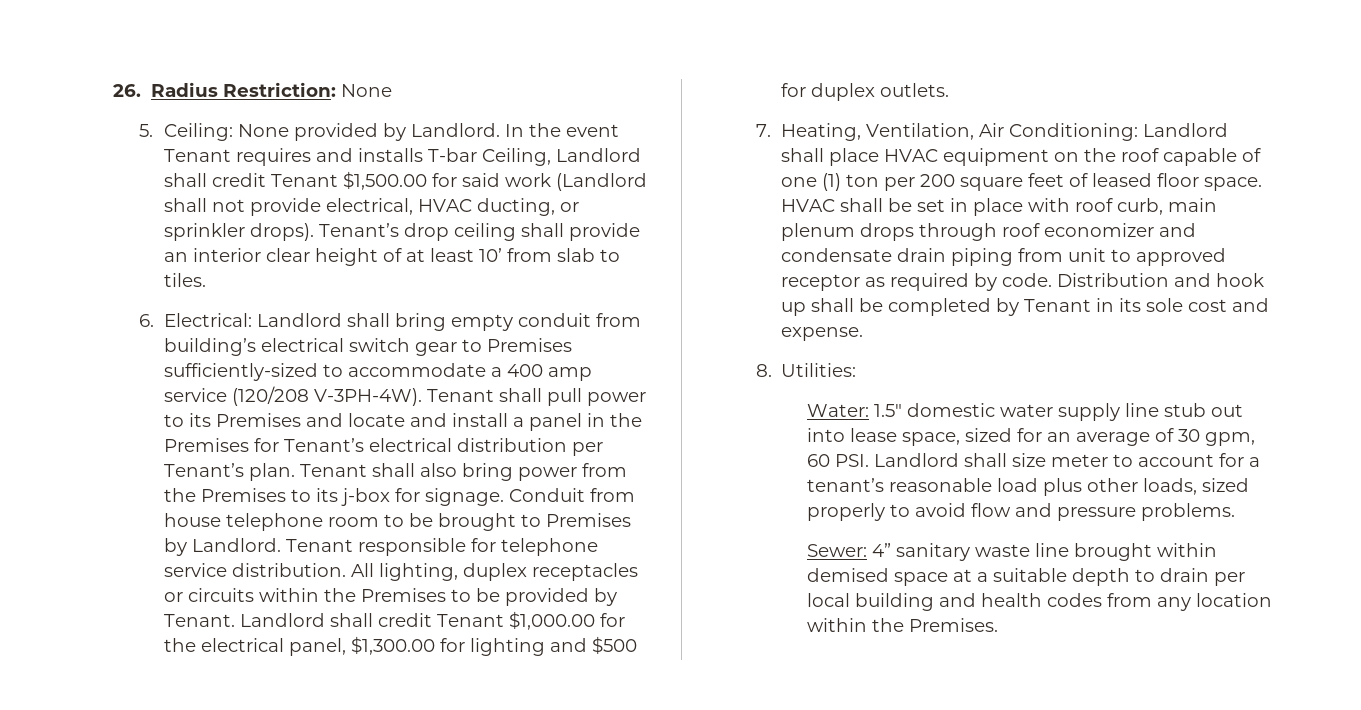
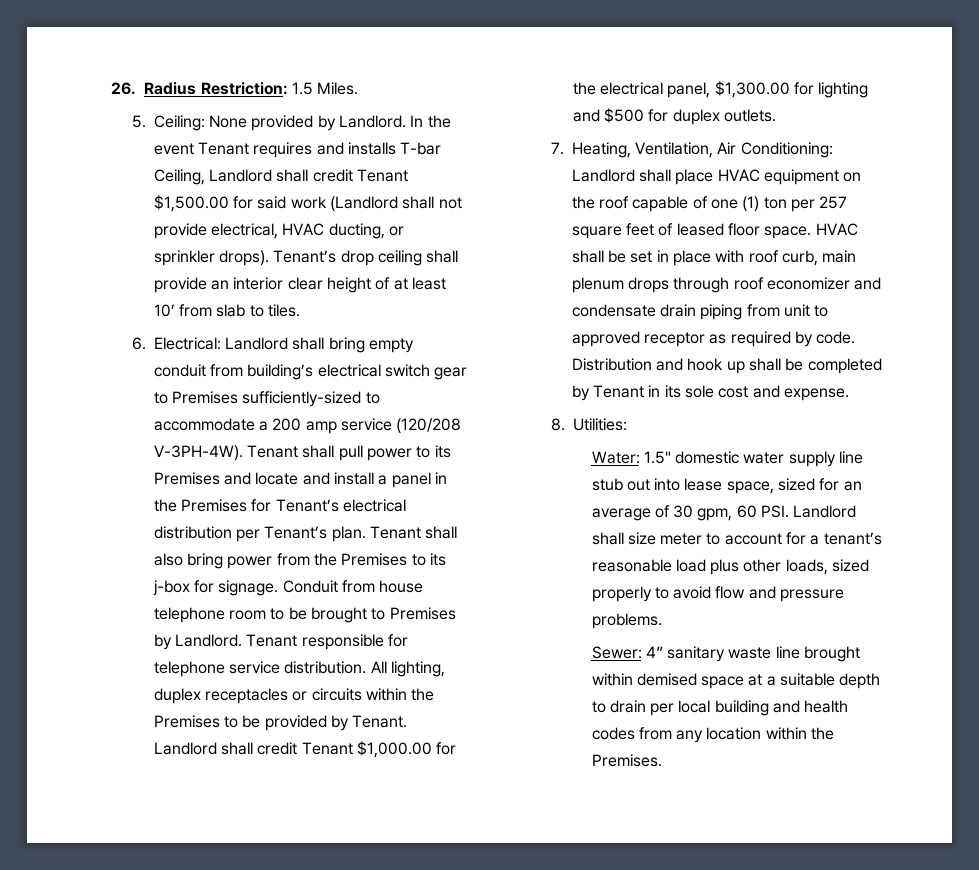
[222,82,392,97] Restriction: None -> [200,82,359,95] Restriction: 1.5 Miles.
[507,364,544,377] 400 -> [272,418,302,431] 200
[920,174,956,187] 200 -> [819,196,848,209] 257

